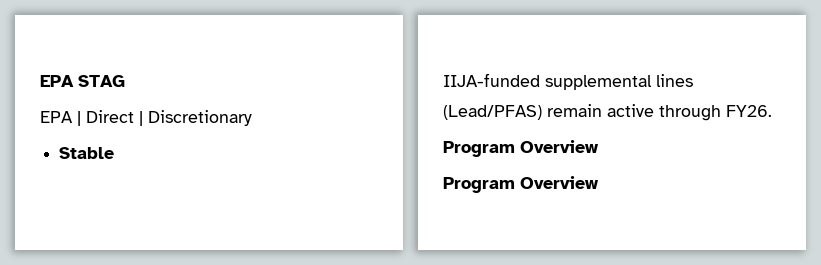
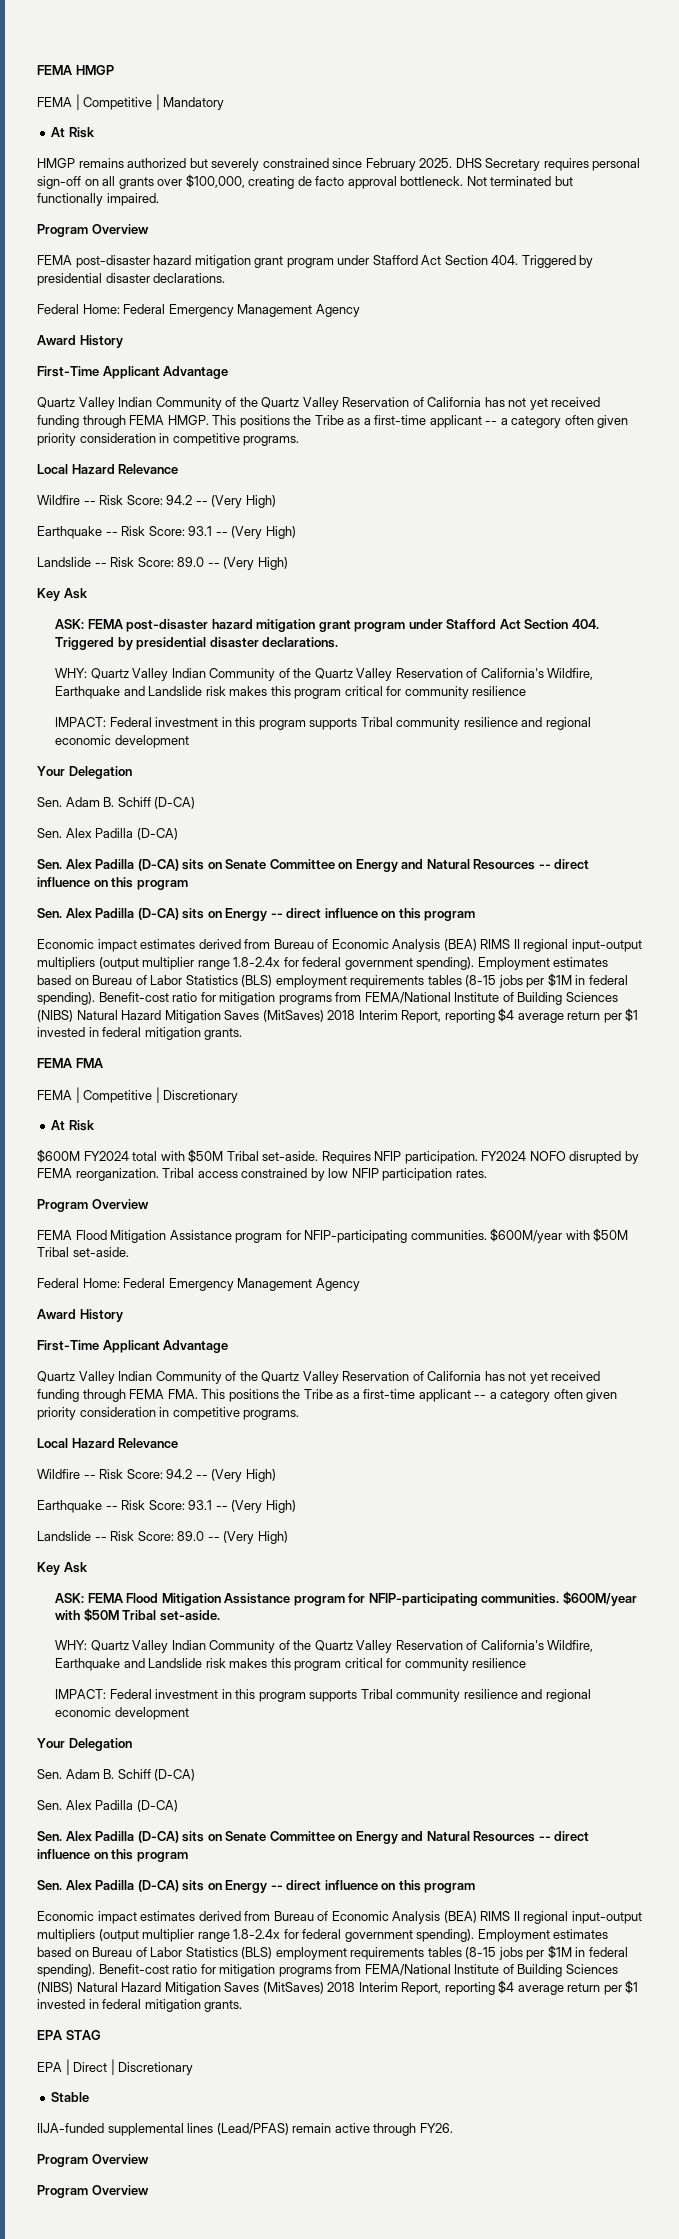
(40, 81) none -> [37,65,114,75] [37,94,225,110] [51,127,95,138] [37,158,641,171] [37,174,573,189] [37,193,159,206] [37,224,149,237] [37,255,594,268] [37,273,226,286] [37,304,360,317] [37,335,123,348] [37,366,229,379] [37,397,601,410] [37,415,629,428] [37,433,300,446] [37,464,179,474] [37,495,276,508] [37,526,296,539] [37,557,288,570] [37,588,88,601] [55,619,599,632] [55,637,339,650] [55,668,594,681] [55,686,527,699] [55,717,591,730] [55,735,189,748] [37,766,132,779] [37,797,196,809] [37,828,178,840] [37,859,590,872] [37,877,188,890] [37,908,476,921] [37,939,642,952] [37,957,609,970] [37,973,628,988] [37,992,618,1005] [37,1008,639,1023] [37,1027,243,1040] [37,1058,103,1068] [37,1087,239,1103] [51,1120,95,1131] [37,1149,639,1164] [37,1168,487,1181] [37,1199,149,1212] [37,1228,629,1243] [37,1247,129,1257] [37,1278,360,1291] [37,1309,123,1322] [37,1340,229,1353] [37,1371,601,1384] [37,1389,618,1402] [37,1407,300,1420] [37,1438,179,1448] [37,1469,276,1482] [37,1500,296,1513] [37,1531,288,1544] [37,1562,88,1575] [55,1591,637,1606] [55,1608,220,1622] [55,1640,594,1653] [55,1658,527,1671] [55,1689,591,1702] [55,1707,189,1720] [37,1738,132,1751] [37,1769,196,1781] [37,1800,178,1812] [37,1831,590,1844] [37,1849,188,1862] [37,1880,476,1893] [37,1911,642,1924] [37,1929,609,1942] [37,1945,628,1960] [37,1964,618,1977] [37,1980,639,1995] [37,1999,243,2012] FEMA HMGP // FEMA | Competitive | Mandatory // At Risk // HMGP remains authorized but severely constrained since February 2025. DHS Secretary requires personal sign-off on all grants over $100,000, creating de facto approval bottleneck. Not terminated but functionally impaired. // Program Overview // FEMA post-disaster hazard mitigation grant program under Stafford Act Section 404. Triggered by presidential disaster declarations. // Federal Home: Federal Emergency Management Agency // Award History // First-Time Applicant Advantage // Quartz Valley Indian Community of the Quartz Valley Reservation of California has not yet received funding through FEMA HMGP. This positions the Tribe as a first-time applicant -- a category often given priority consideration in competitive programs. // Local Hazard Relevance // Wildfire -- Risk Score: 94.2 -- (Very High) // Earthquake -- Risk Score: 93.1 -- (Very High) // Landslide -- Risk Score: 89.0 -- (Very High) // Key Ask // ASK: FEMA post-disaster hazard mitigation grant program under Stafford Act Section 404. Triggered by presidential disaster declarations. // WHY: Quartz Valley Indian Community of the Quartz Valley Reservation of California's Wildfire, Earthquake and Landslide risk makes this program critical for community resilience // IMPACT: Federal investment in this program supports Tribal community resilience and regional economic development // Your Delegation // Sen. Adam B. Schiff (D-CA) // Sen. Alex Padilla (D-CA) // Sen. Alex Padilla (D-CA) sits on Senate Committee on Energy and Natural Resources -- direct influence on this program // Sen. Alex Padilla (D-CA) sits on Energy -- direct influence on this program // Economic impact estimates derived from Bureau of Economic Analysis (BEA) RIMS II regional input-output multipliers (output multiplier range 1.8-2.4x for federal government spending). Employment estimates based on Bureau of Labor Statistics (BLS) employment requirements tables (8-15 jobs per $1M in federal spending). Benefit-cost ratio for mitigation programs from FEMA/National Institute of Building Sciences (NIBS) Natural Hazard Mitigation Saves (MitSaves) 2018 Interim Report, reporting $4 average return per $1 invested in federal mitigation grants. // FEMA FMA // FEMA | Competitive | Discretionary // At Risk // $600M FY2024 total with $50M Tribal set-aside. Requires NFIP participation. FY2024 NOFO disrupted by FEMA reorganization. Tribal access constrained by low NFIP participation rates. // Program Overview // FEMA Flood Mitigation Assistance program for NFIP-participating communities. $600M/year with $50M Tribal set-aside. // Federal Home: Federal Emergency Management Agency // Award History // First-Time Applicant Advantage // Quartz Valley Indian Community of the Quartz Valley Reservation of California has not yet received funding through FEMA FMA. This positions the Tribe as a first-time applicant -- a category often given priority consideration in competitive programs. // Local Hazard Relevance // Wildfire -- Risk Score: 94.2 -- (Very High) // Earthquake -- Risk Score: 93.1 -- (Very High) // Landslide -- Risk Score: 89.0 -- (Very High) // Key Ask // ASK: FEMA Flood Mitigation Assistance program for NFIP-participating communities. $600M/year with $50M Tribal set-aside. // WHY: Quartz Valley Indian Community of the Quartz Valley Reservation of California's Wildfire, Earthquake and Landslide risk makes this program critical for community resilience // IMPACT: Federal investment in this program supports Tribal community resilience and regional economic development // Your Delegation // Sen. Adam B. Schiff (D-CA) // Sen. Alex Padilla (D-CA) // Sen. Alex Padilla (D-CA) sits on Senate Committee on Energy and Natural Resources -- direct influence on this program // Sen. Alex Padilla (D-CA) sits on Energy -- direct influence on this program // Economic impact estimates derived from Bureau of Economic Analysis (BEA) RIMS II regional input-output multipliers (output multiplier range 1.8-2.4x for federal government spending). Employment estimates based on Bureau of Labor Statistics (BLS) employment requirements tables (8-15 jobs per $1M in federal spending). Benefit-cost ratio for mitigation programs from FEMA/National Institute of Building Sciences (NIBS) Natural Hazard Mitigation Saves (MitSaves) 2018 Interim Report, reporting $4 average return per $1 invested in federal mitigation grants. //

